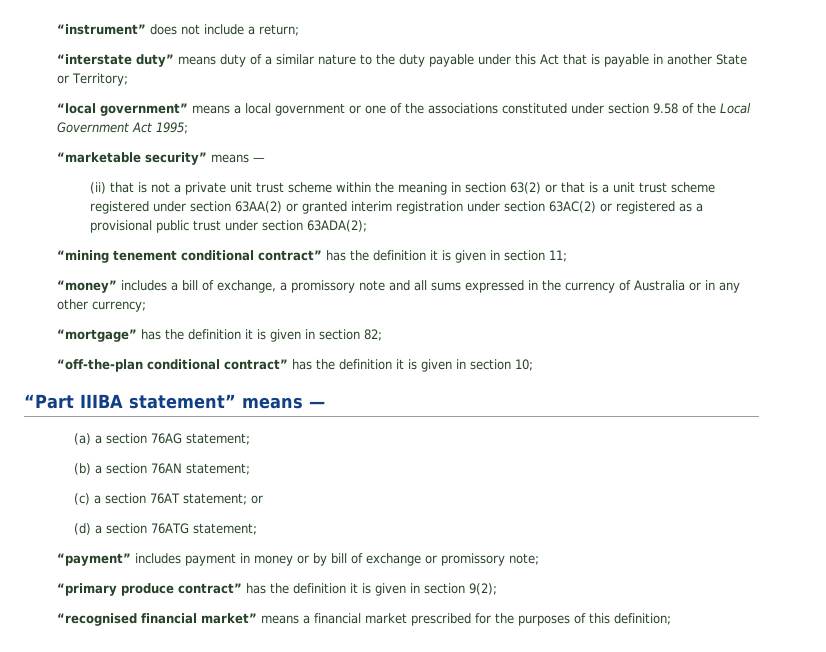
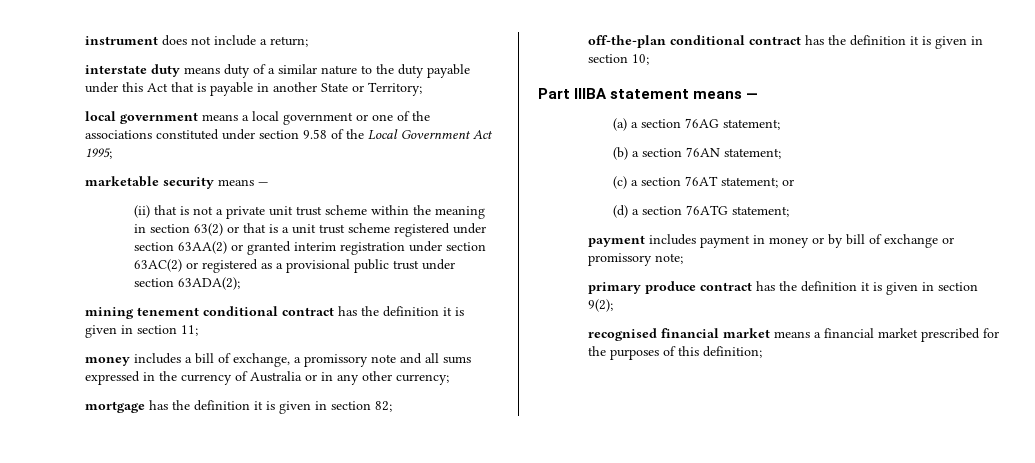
[57,24,147,35] “instrument” -> [84,36,158,45] instrument
[57,54,175,67] “interstate duty” -> [84,64,180,77] interstate duty
[57,103,189,116] “local government” -> [84,111,198,124] local government
[57,152,208,165] “marketable security” -> [84,176,214,189] marketable security
[57,250,110,263] “mining -> [84,307,134,319] mining
[258,250,323,261] contract” -> [281,307,334,316] contract
[57,280,118,293] “money” -> [84,357,130,366] money
[57,329,138,342] “mortgage” -> [84,401,145,413] mortgage
[57,359,289,372] “off-the-plan conditional contract” -> [587,35,801,48] off-the-plan conditional contract
[24,394,236,409] “Part IIIBA statement” -> [538,88,690,99] Part IIIBA statement
[57,553,132,566] “payment” -> [587,235,645,247] payment
[57,583,243,596] “primary produce contract” -> [587,281,752,294] primary produce contract
[57,613,258,626] “recognised financial market” -> [587,328,770,341] recognised financial market

